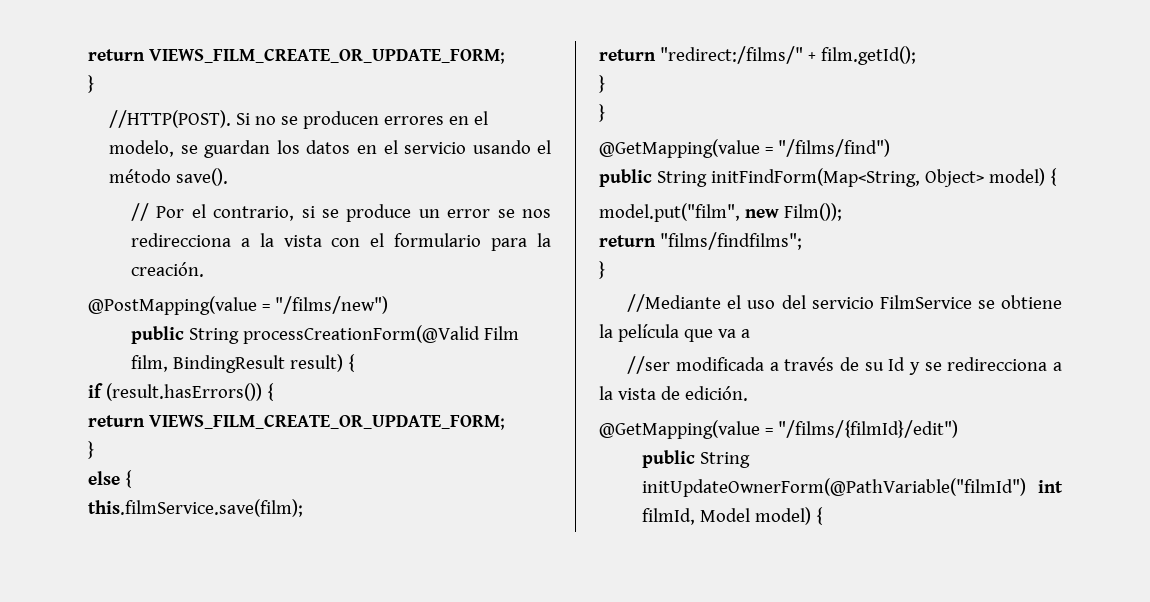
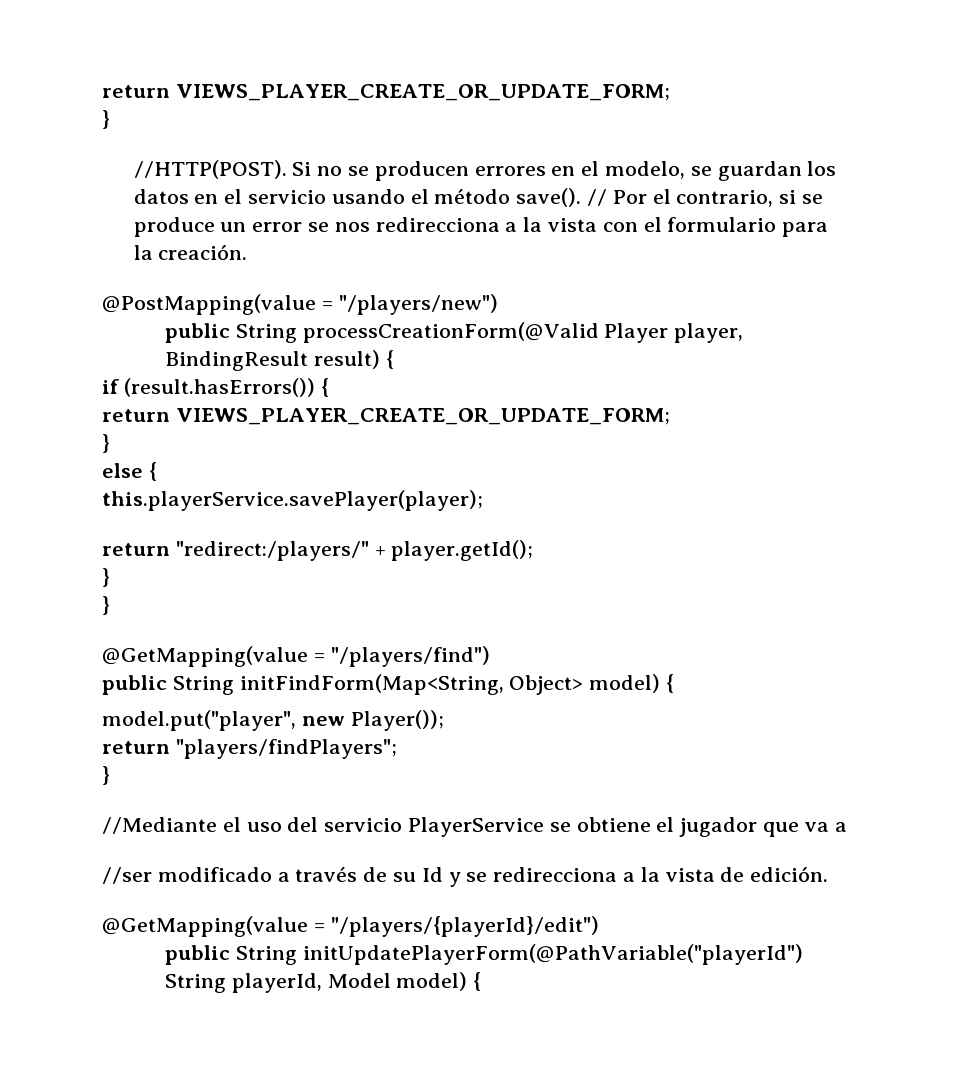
[88,48,505,64] return VIEWS_FILM_CREATE_OR_UPDATE_FORM; -> [102,84,670,101] return VIEWS_PLAYER_CREATE_OR_UPDATE_FORM;
(229, 177) // -> (582, 197) none
[274,296,388,314] "/films/new") -> [338,294,498,315] "/players/new")
[483,326,519,340] [130,355,168,372] Film film, -> [604,323,744,343] Player player,
[148,414,505,430] VIEWS_FILM_CREATE_OR_UPDATE_FORM; -> [175,408,670,425] VIEWS_PLAYER_CREATE_OR_UPDATE_FORM;
[88,499,303,517] [599,46,916,65] this.filmService.save(film); // return "redirect:/films/" + film.getId(); -> [102,490,483,511] [102,540,534,561] this.playerService.savePlayer(player); // return "redirect:/players/" + player.getId();
[777,139,890,157] "/films/find") -> [330,646,490,667] "/players/find")
[599,203,842,222] [599,232,802,250] model.put("film", new Film()); // return "films/findfilms"; -> [102,710,444,731] [102,739,397,759] model.put("player", new Player()); // return "players/findPlayers";
[879,295,972,309] FilmService -> [408,817,545,837] PlayerService
[599,324,679,342] la película -> [656,817,758,837] el jugador
[675,357,764,371] modificada -> [157,867,272,882] modificado
[777,420,958,438] [641,450,750,468] [641,478,1063,497] [641,508,695,525] "/films/{filmId}/edit") // public String initUpdateOwnerForm(@PathVariable("filmId") int filmId, -> [330,916,599,937] [165,944,803,965] [165,973,322,993] "/players/{playerId}/edit") // public String initUpdatePlayerForm(@PathVariable("playerId") String playerId,

